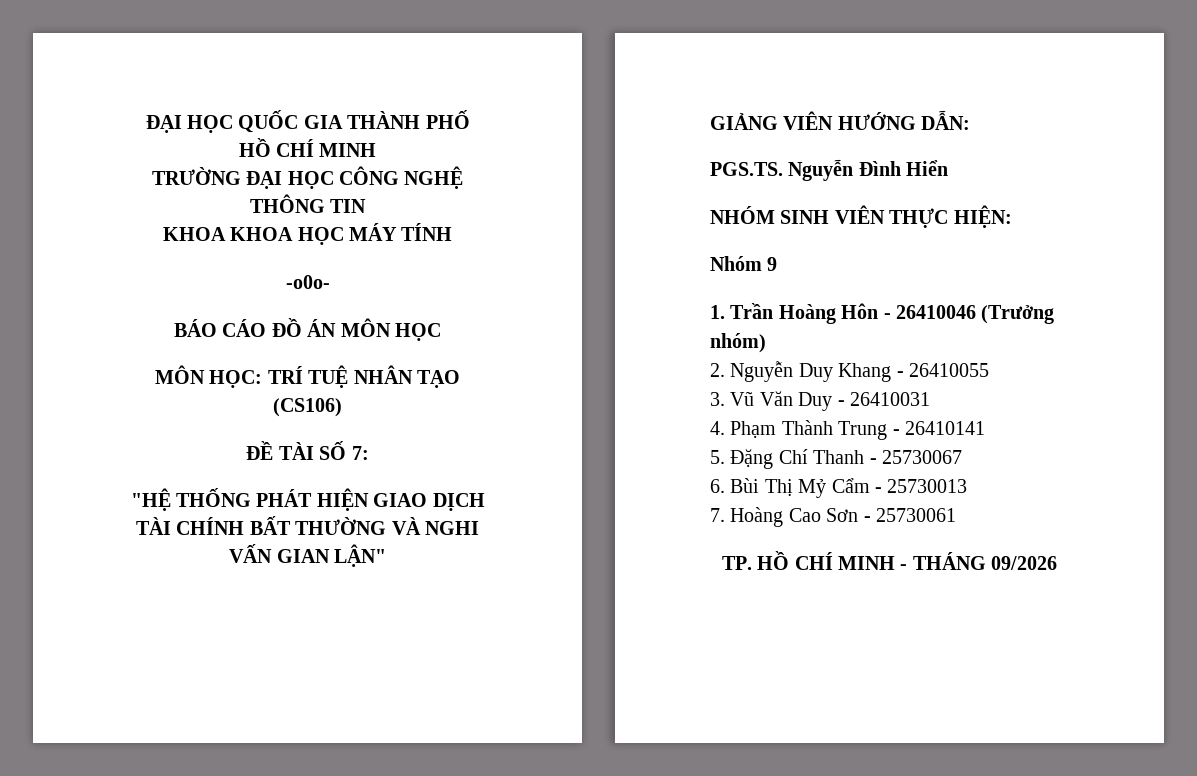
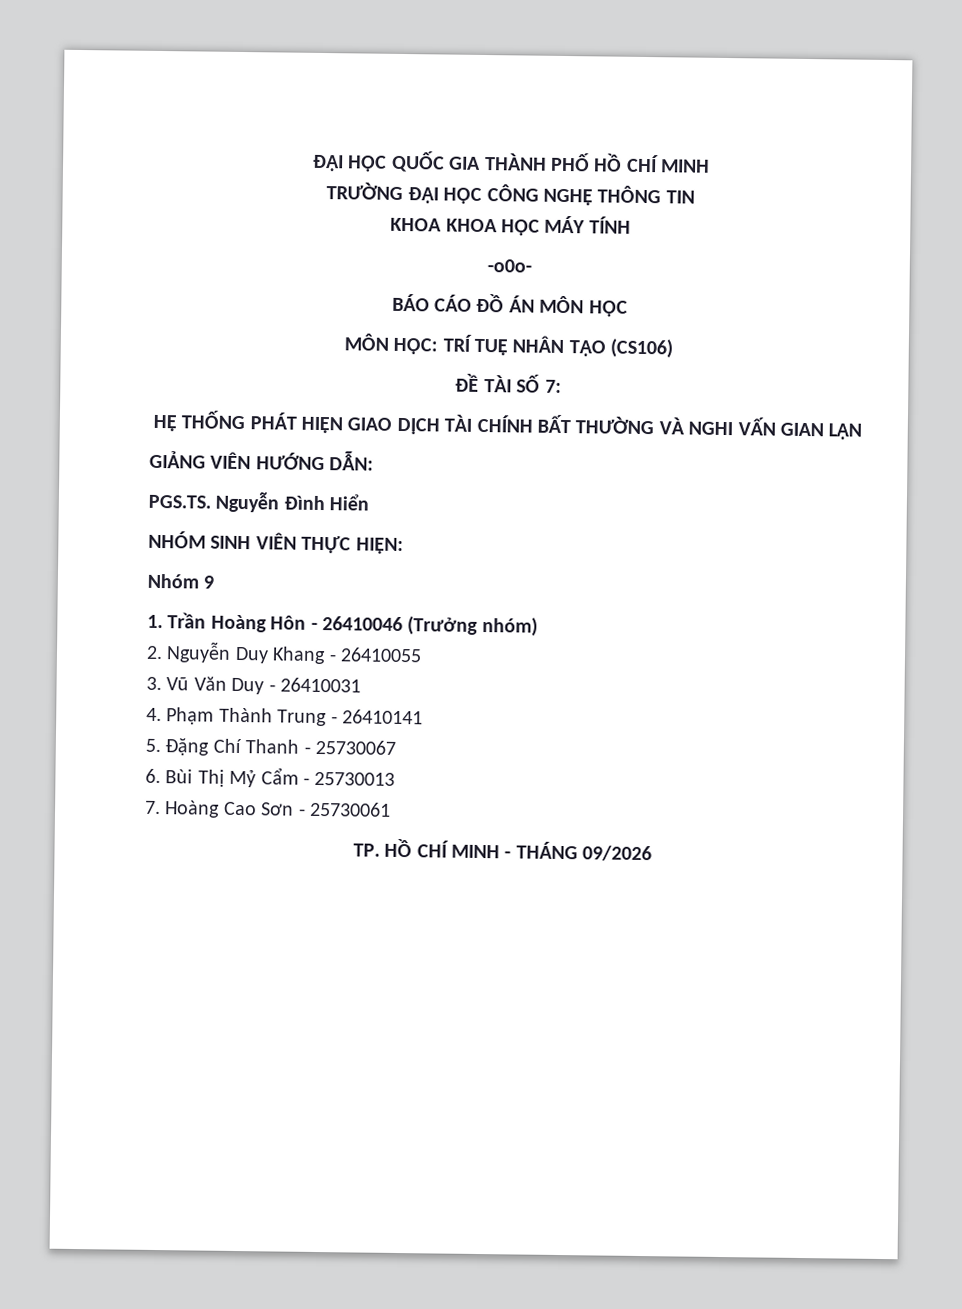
[130,488,171,511] "HỆ -> [152,414,177,432] HỆ
[333,544,386,567] LẬN" -> [828,423,863,440] LẬN

